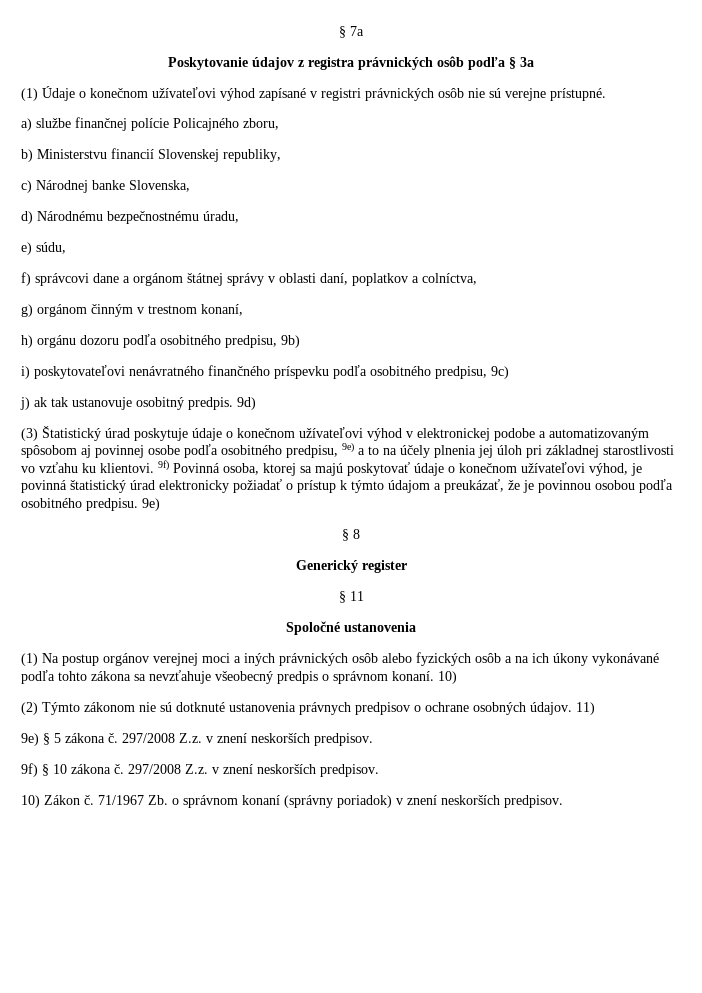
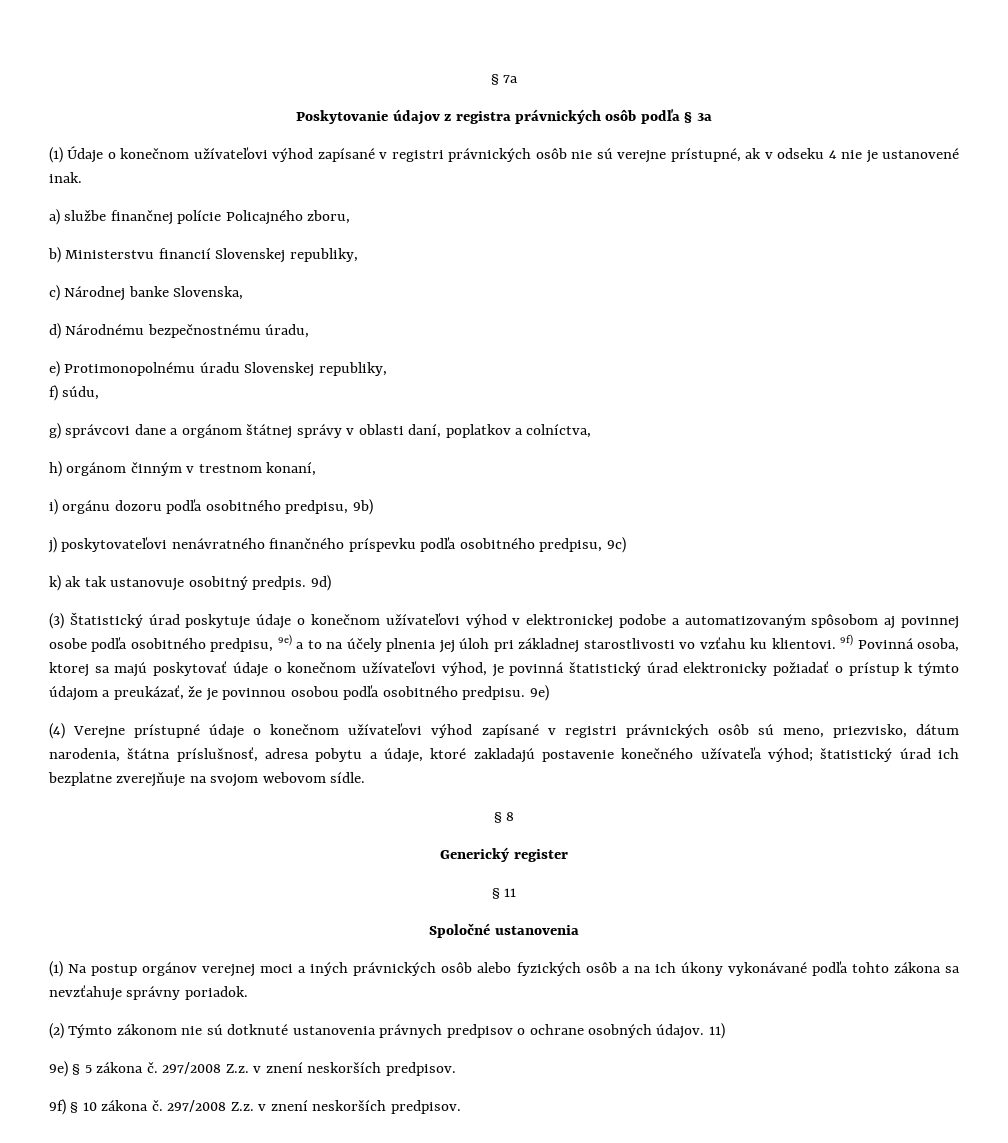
[550,88,606,101] prístupné. -> [670,148,960,163] [49,172,82,183] prístupné, ak v odseku 4 nie je ustanovené inak.
(32, 248) none -> [64,362,387,377] [49,385,58,401] Protimonopolnému úradu Slovenskej republiky, // f)
[21,272,31,286] f) -> [49,423,61,439] g)
[21,304,33,317] g) -> [49,461,62,477] h)
[21,335,33,348] h) -> [49,499,58,515] i)
[21,366,30,379] i) -> [48,537,57,553] j)
[20,397,30,410] j) -> [49,575,61,591] k)
(160, 504) none -> [49,723,959,739] [49,747,960,763] [48,772,366,787] // (4) Verejne prístupné údaje o konečnom užívateľovi výhod zapísané v registri právnických osôb sú meno, priezvisko, dátum narodenia, štátna príslušnosť, adresa pobytu a údaje, ktoré zakladajú postavenie konečného užívateľa výhod; štatistický úrad ich bezplatne zverejňuje na svojom webovom sídle.
[215,671,457,684] všeobecný predpis o správnom konaní. 10) -> [126,986,248,1000] správny poriadok.
[21,795,563,808] // 10) Zákon č. 71/1967 Zb. o správnom konaní (správny poriadok) v znení neskorších predpisov. -> (461, 1107) none

